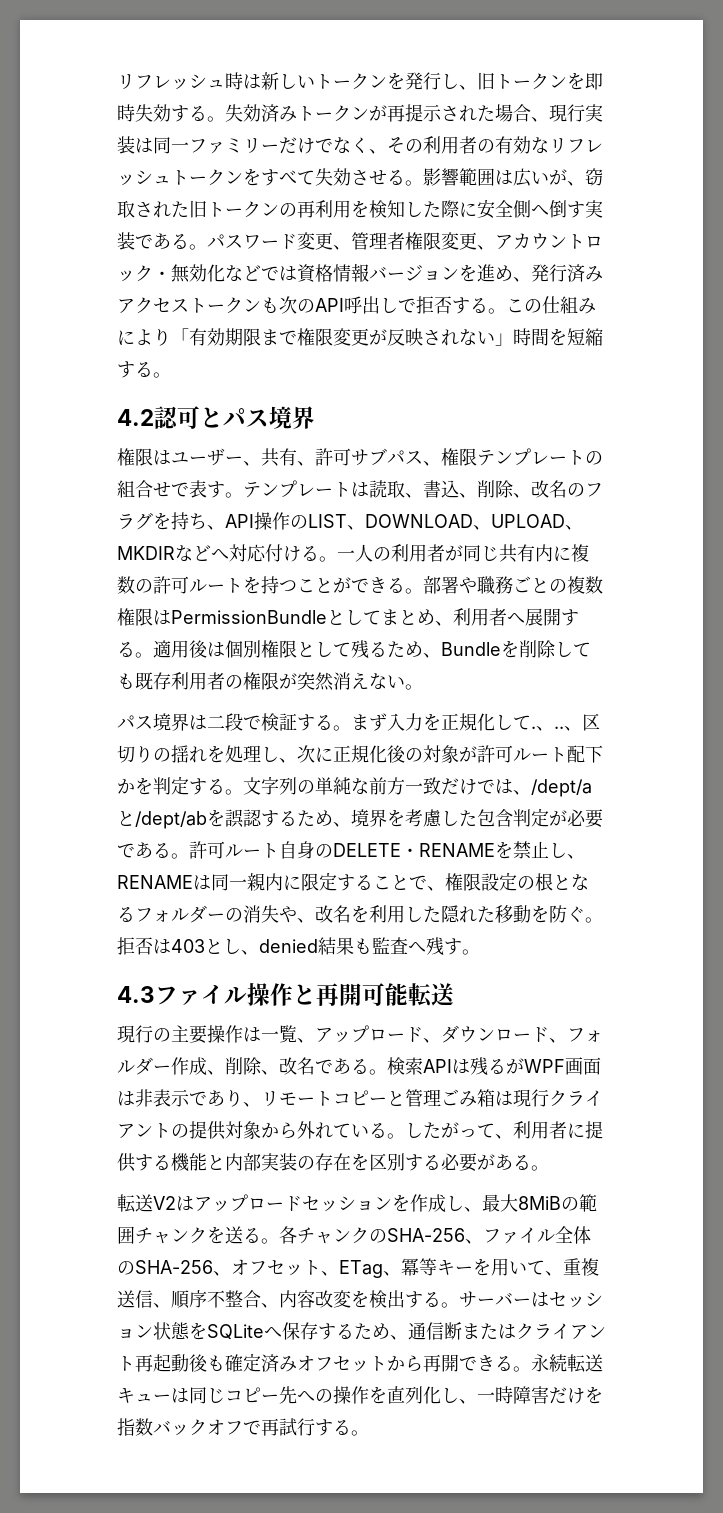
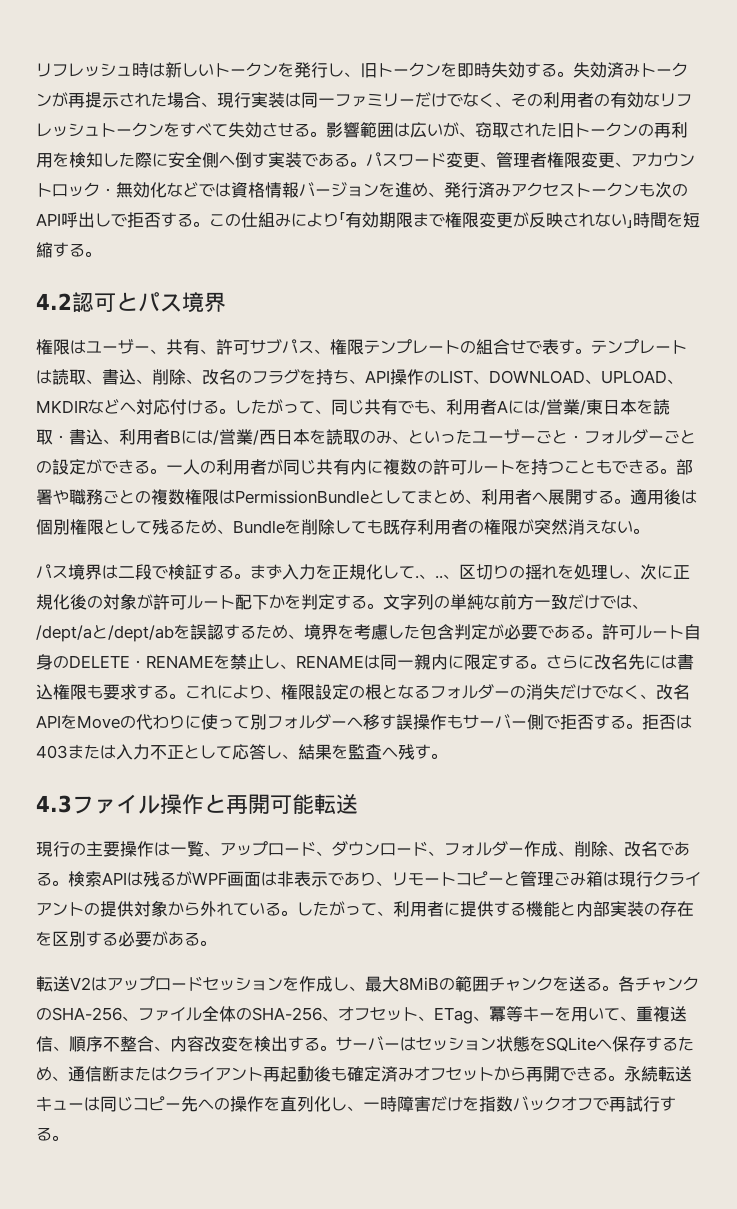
(337, 559) none -> [235,399,670,415] [36,429,696,445] [36,459,166,475] したがって、同じ共有でも、利用者Aには/営業/東日本を読取・書込、利用者Bには/営業/西日本を読取のみ、といったユーザーごと・フォルダーごとの設定ができる。
[333,577,351,593] が -> [596,459,612,474] も
[373,875,427,890] ことで -> [530,654,694,670] [36,684,265,700] 。さらに改名先には書込権限も要求する。これにより
[279,905,603,923] [117,937,372,955] や、改名を利用した隠れた移動を防ぐ。拒否は403とし、denied結果も -> [560,684,690,700] [36,714,692,730] [36,744,348,760] だけでなく、改名APIをMoveの代わりに使って別フォルダーへ移す誤操作もサーバー側で拒否する。拒否は403または入力不正として応答し、結果を

